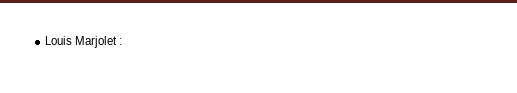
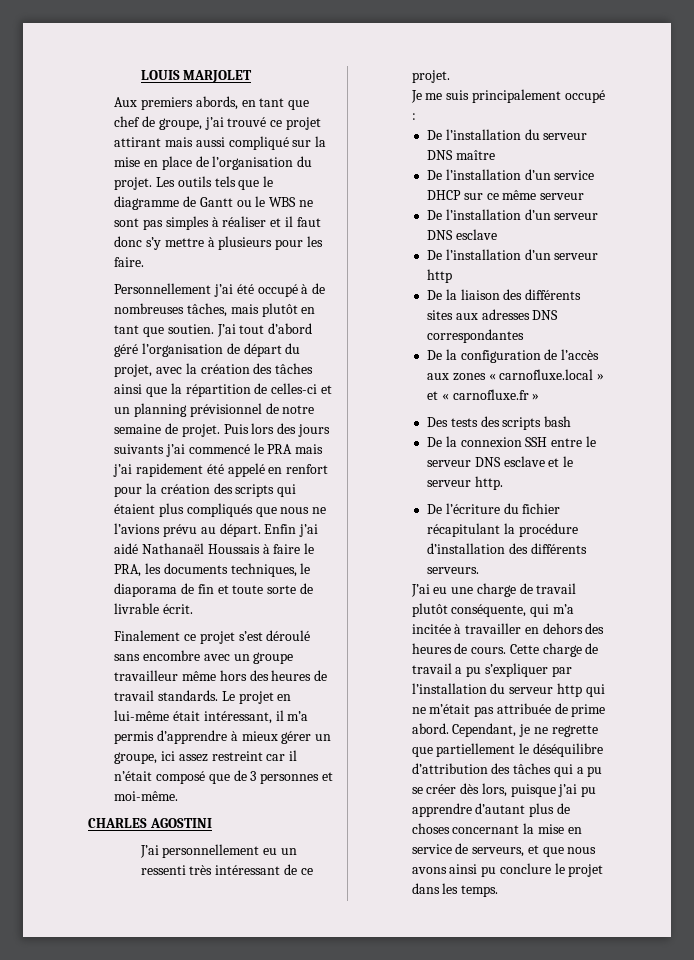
[45,36,123,48] Louis Marjolet : -> [140,70,253,83] [114,96,310,110] [114,116,321,130] [114,136,327,150] [114,156,313,170] [114,176,274,190] [114,196,313,210] [114,216,321,230] [114,236,323,250] [114,257,145,267] [114,283,326,297] [114,303,316,317] [114,323,313,337] [114,343,301,357] [114,363,314,377] [114,383,332,397] [114,403,315,417] [114,423,330,437] [114,443,324,457] [113,463,329,477] [114,483,297,497] [114,503,327,517] [114,523,319,537] [114,543,315,554] [114,563,311,577] [114,583,313,597] [114,603,194,614] [114,630,311,644] [114,650,294,664] [114,670,328,681] [114,690,292,704] [114,710,309,724] [114,730,332,744] [114,750,298,764] [114,770,333,784] [114,791,179,801] [88,818,212,828] [139,844,297,858] [140,864,313,875] [411,70,450,83] [410,89,605,103] [411,113,416,120] [426,129,588,140] [426,150,495,160] [426,169,595,180] [426,190,585,200] [426,209,599,220] [426,229,497,240] [426,249,599,260] [426,269,452,283] [426,289,582,300] [426,309,559,320] [426,329,524,343] [426,349,600,363] [426,369,605,381] [426,389,540,400] [426,416,572,430] [426,436,596,447] [426,456,574,467] [426,476,503,490] [426,503,561,514] [426,523,578,537] [426,543,587,554] [426,567,479,574] [410,583,577,597] [411,603,574,617] [411,623,605,634] [411,643,599,657] [411,663,572,677] [411,683,605,697] [411,703,606,717] [411,723,598,737] [411,743,603,757] [411,763,603,777] [411,783,597,797] [411,803,570,817] [411,823,582,834] [411,843,597,857] [411,863,604,877] [411,883,499,897] LOUIS MARJOLET // Aux premiers abords, en tant que chef de groupe, j’ai trouvé ce projet attirant mais aussi compliqué sur la mise en place de l’organisation du projet. Les outils tels que le diagramme de Gantt ou le WBS ne sont pas simples à réaliser et il faut donc s’y mettre à plusieurs pour les faire. // Personnellement j’ai été occupé à de nombreuses tâches, mais plutôt en tant que soutien. J’ai tout d’abord géré l’organisation de départ du projet, avec la création des tâches ainsi que la répartition de celles-ci et un planning prévisionnel de notre semaine de projet. Puis lors des jours suivants j’ai commencé le PRA mais j’ai rapidement été appelé en renfort pour la création des scripts qui étaient plus compliqués que nous ne l’avions prévu au départ. Enfin j’ai aidé Nathanaël Houssais à faire le PRA, les documents techniques, le diaporama de fin et toute sorte de livrable écrit. // Finalement ce projet s’est déroulé sans encombre avec un groupe travailleur même hors des heures de travail standards. Le projet en lui-même était intéressant, il m’a permis d’apprendre à mieux gérer un groupe, ici assez restreint car il n’était composé que de 3 personnes et moi-même. // CHARLES AGOSTINI // J’ai personnellement eu un ressenti très intéressant de ce projet. // Je me suis principalement occupé : // De l’installation du serveur DNS maître // De l’installation d’un service DHCP sur ce même serveur // De l’installation d’un serveur DNS esclave // De l’installation d’un serveur http // De la liaison des différents sites aux adresses DNS correspondantes // De la configuration de l’accès aux zones « carnofluxe.local » et « carnofluxe.fr » // Des tests des scripts bash // De la connexion SSH entre le serveur DNS esclave et le serveur http. // De l’écriture du fichier récapitulant la procédure d’installation des différents serveurs. // J’ai eu une charge de travail plutôt conséquente, qui m’a incitée à travailler en dehors des heures de cours. Cette charge de travail a pu s’expliquer par l’installation du serveur http qui ne m’était pas attribuée de prime abord. Cependant, je ne regrette que partiellement le déséquilibre d’attribution des tâches qui a pu se créer dès lors, puisque j’ai pu apprendre d’autant plus de choses concernant la mise en service de serveurs, et que nous avons ainsi pu conclure le projet dans les temps.

